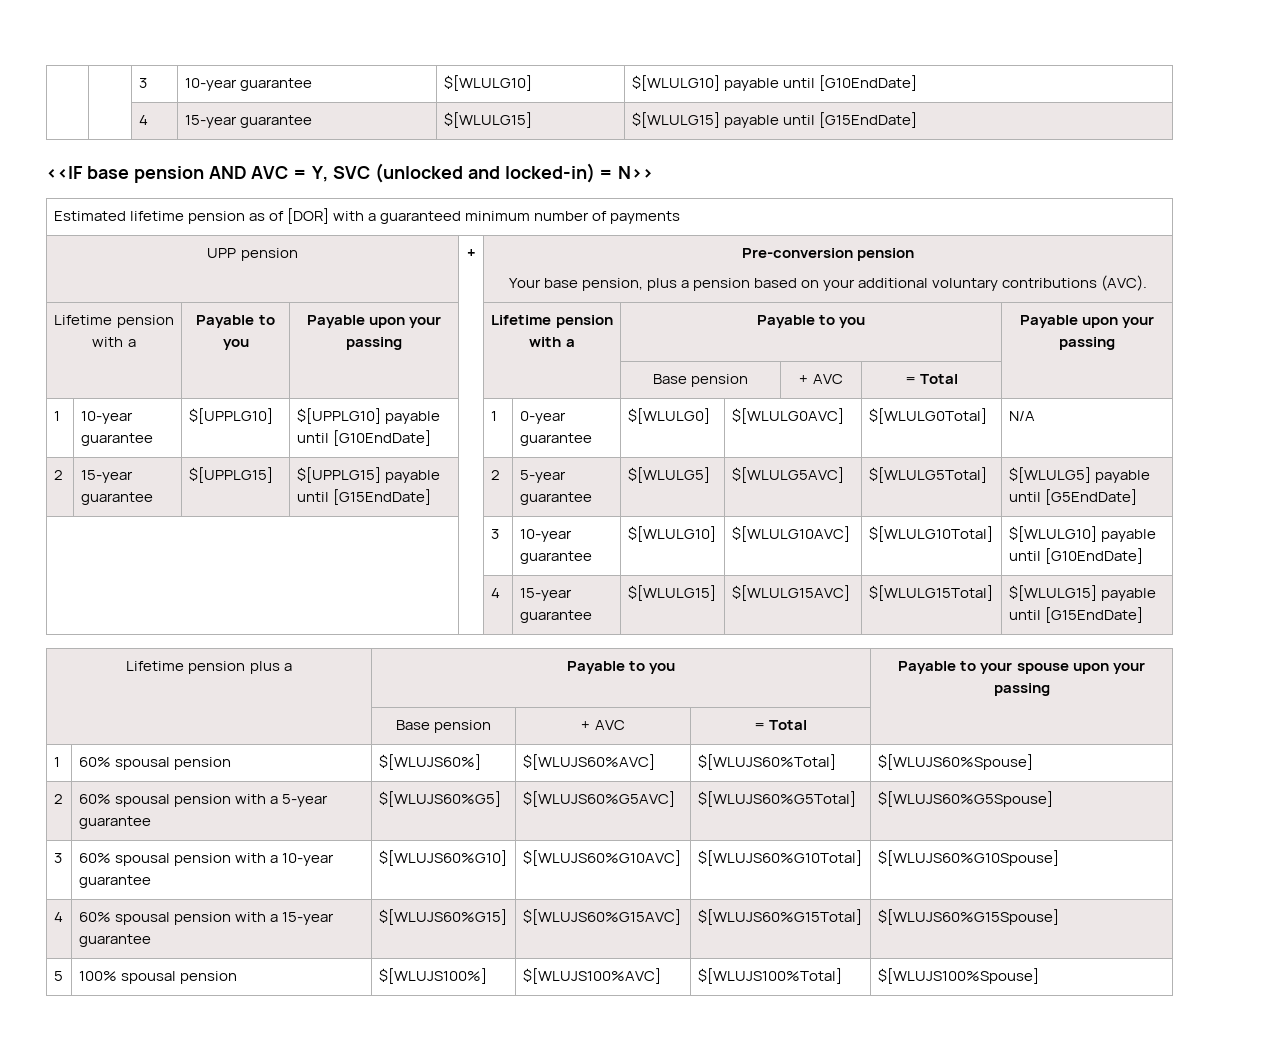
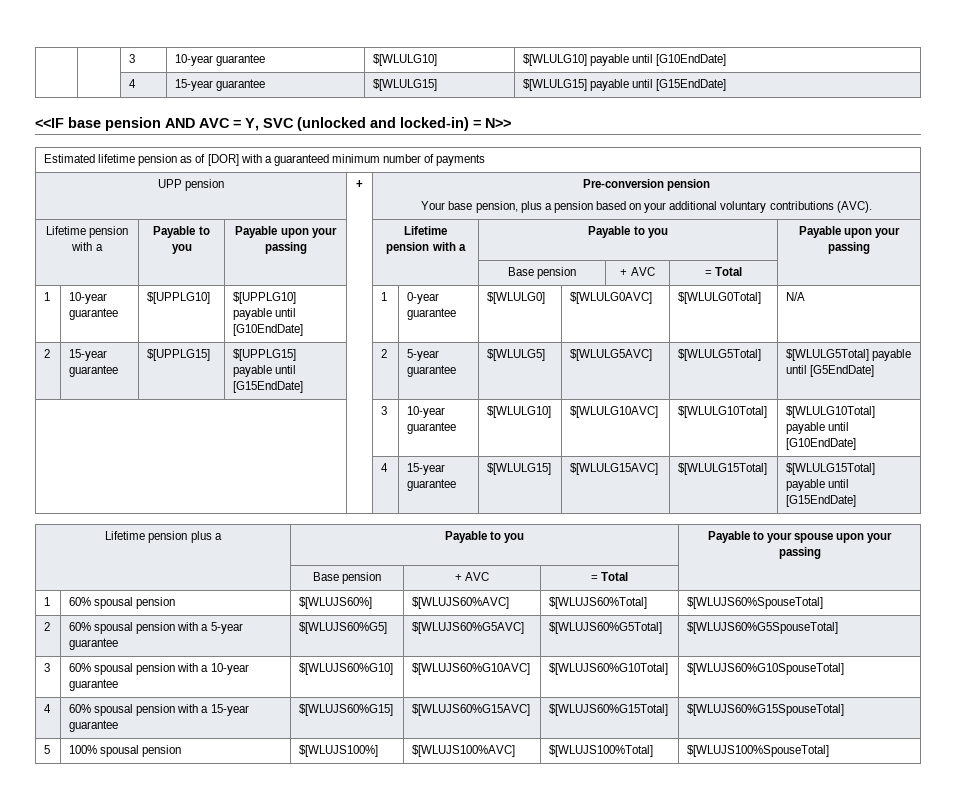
[1008,467,1091,483] $[WLULG5] -> [786,349,870,361] $[WLULG5Total]
[1008,526,1097,542] $[WLULG10] -> [786,406,876,418] $[WLULG10Total]
[1008,585,1097,601] $[WLULG15] -> [786,463,876,475] $[WLULG15Total]
[877,754,1033,770] $[WLUJS60%Spouse] -> [687,597,824,609] $[WLUJS60%SpouseTotal]
[877,791,1053,807] $[WLUJS60%G5Spouse] -> [687,622,839,634] $[WLUJS60%G5SpouseTotal]
[877,850,1059,866] $[WLUJS60%G10Spouse] -> [687,663,845,675] $[WLUJS60%G10SpouseTotal]
[877,909,1059,925] $[WLUJS60%G15Spouse] -> [687,704,845,716] $[WLUJS60%G15SpouseTotal]
[877,968,1039,984] $[WLUJS100%Spouse] -> [687,745,830,757] $[WLUJS100%SpouseTotal]

